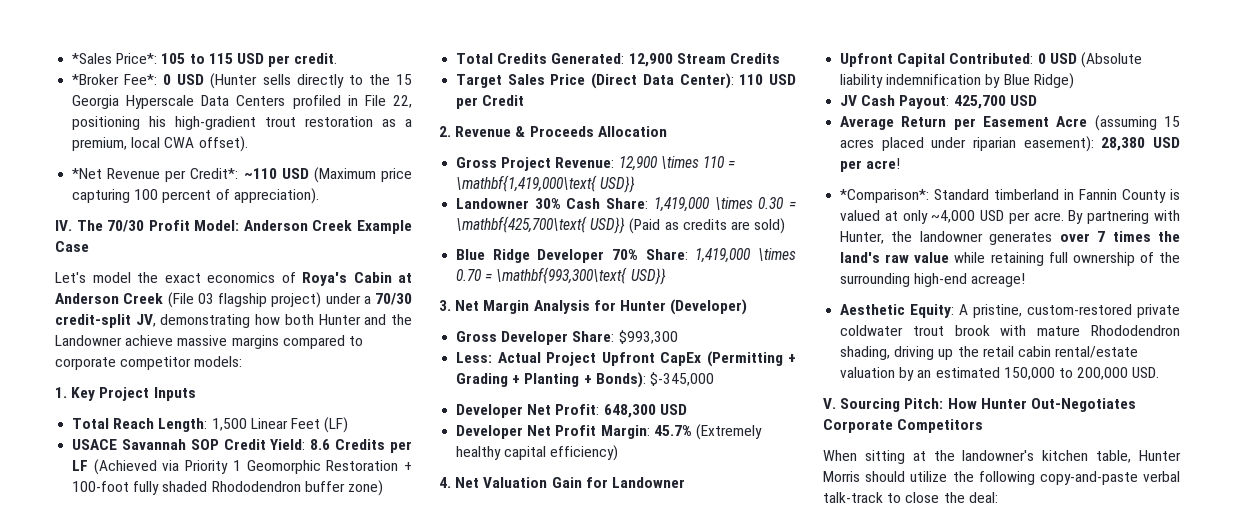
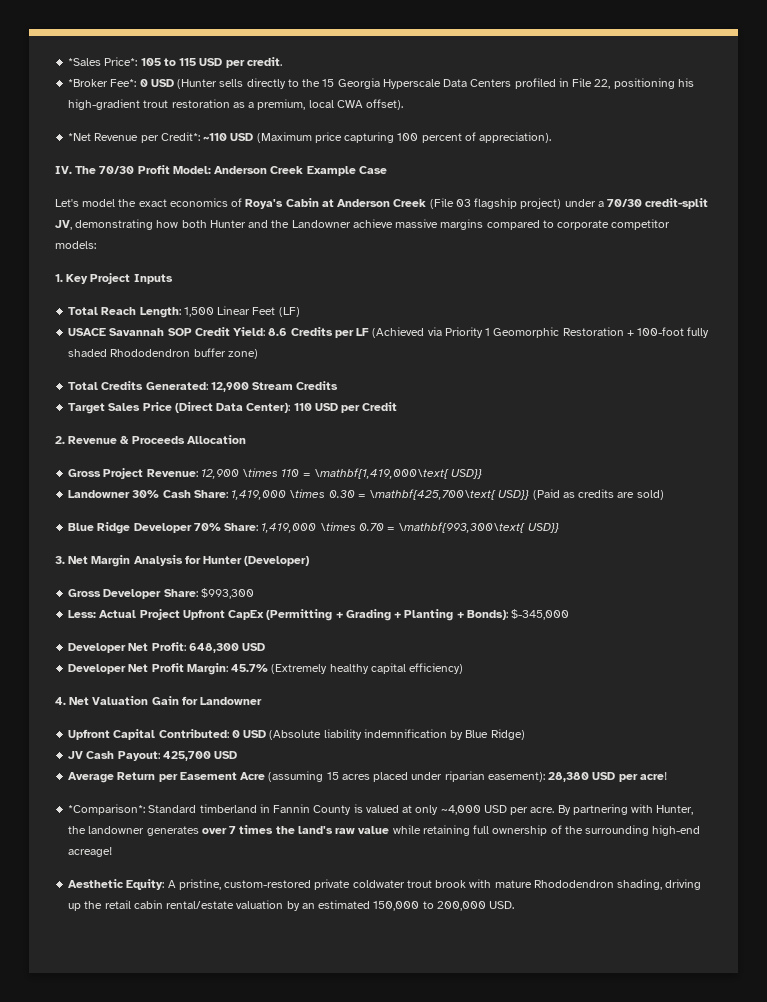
[823,398,1136,412] [823,419,984,433] [823,450,1181,464] [823,471,1180,485] [823,492,998,503] // V. Sourcing Pitch: How Hunter Out-Negotiates Corporate Competitors // When sitting at the landowner's kitchen table, Hunter Morris should utilize the following copy-and-paste verbal talk-track to close the deal: -> (515, 905) none

